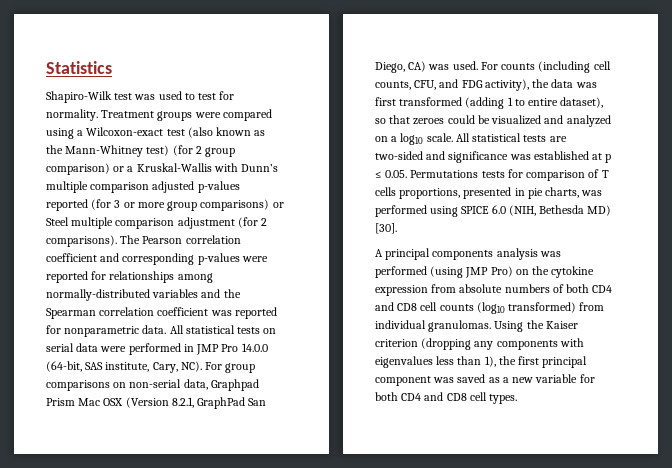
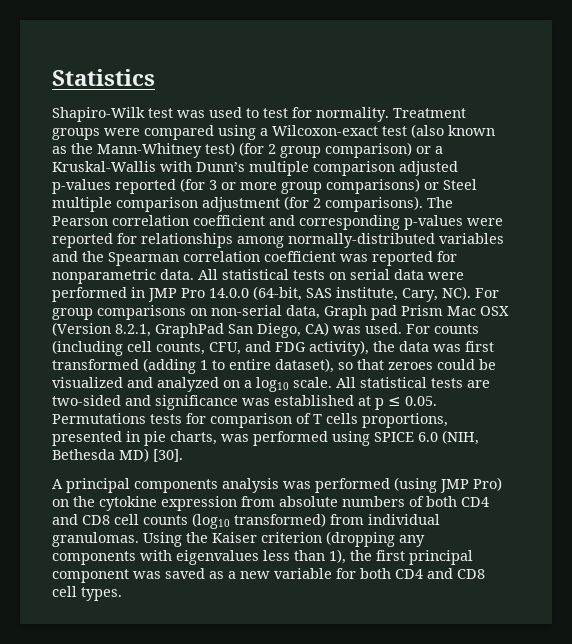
[210,379,259,391] Graphpad -> [324,305,397,320] Graph pad

